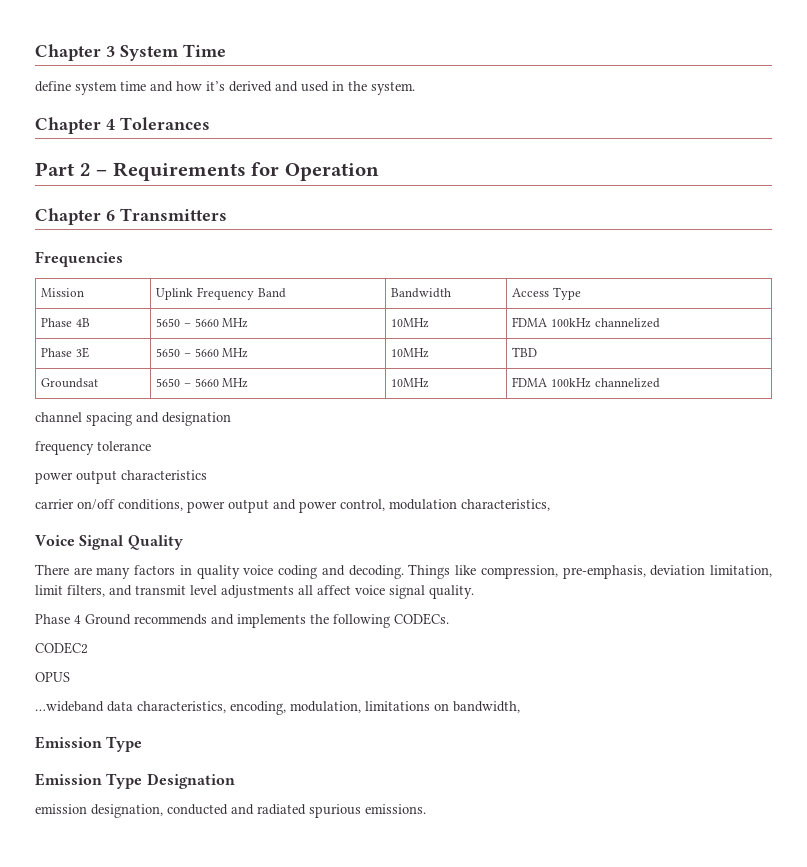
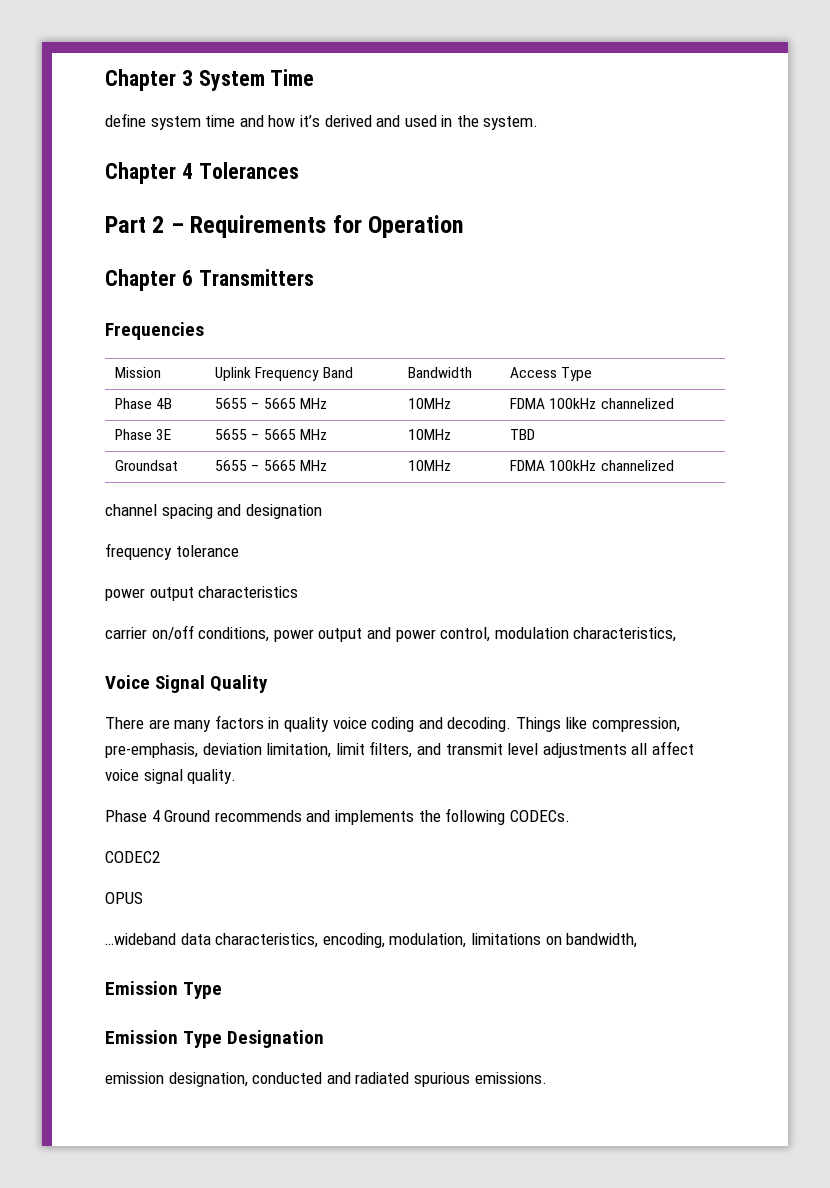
[156,318,219,327] 5650 – 5660 -> [215,398,296,409] 5655 – 5665
[156,348,219,357] 5650 – 5660 -> [215,429,296,440] 5655 – 5665
[156,378,219,387] 5650 – 5660 -> [215,460,296,471] 5655 – 5665

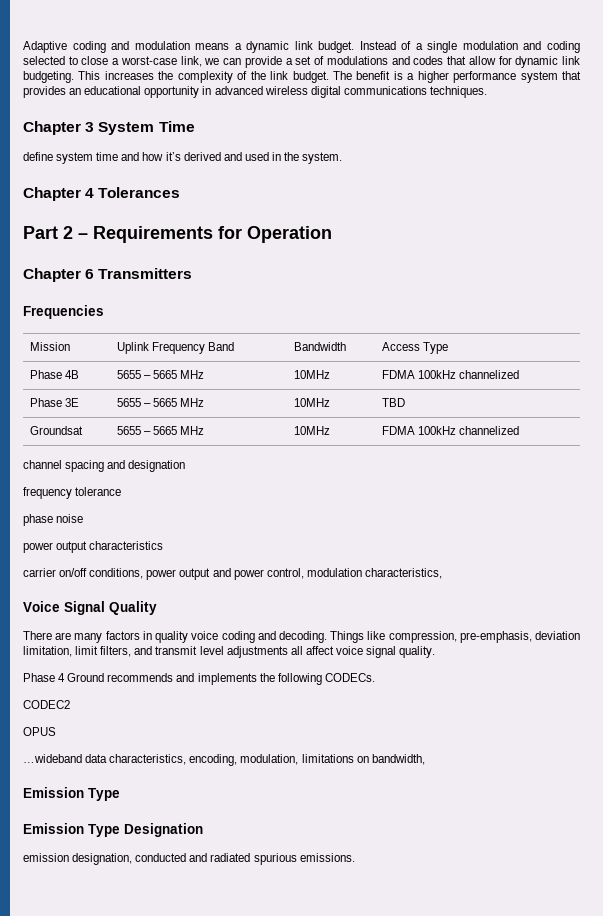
(105, 80) none -> [23,41,580,53] [23,56,581,68] [23,71,581,83] [23,86,487,98] Adaptive coding and modulation means a dynamic link budget. Instead of a single modulation and coding selected to close a worst-case link, we can provide a set of modulations and codes that allow for dynamic link budgeting. This increases the complexity of the link budget. The benefit is a higher performance system that provides an educational opportunity in advanced wireless digital communications techniques. //
(239, 551) none -> [23,514,84,526] // phase noise

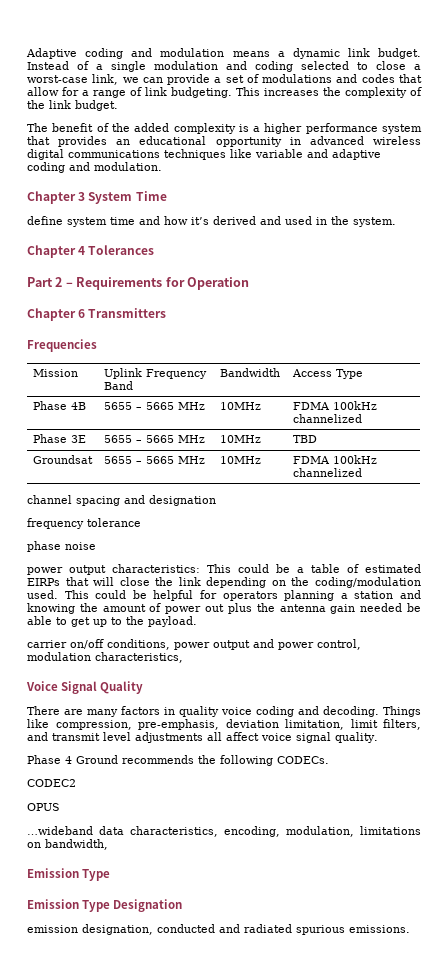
[515,56,559,68] dynamic -> [82,87,142,98] a range of
(329, 77) none -> (118, 105) //
(391, 75) none -> [96,123,236,134] of the added complexity
[429,86,487,98] techniques. -> [164,149,381,160] [27,162,162,173] techniques like variable and adaptive coding and modulation.
[89,541,164,550] characteristics -> [112,564,421,573] [27,577,421,588] [27,590,422,601] [27,603,421,614] [27,616,197,627] characteristics: This could be a table of estimated EIRPs that will close the link depending on the coding/modulation used. This could be helpful for operators planning a station and knowing the amount of power out plus the antenna gain needed be able to get up to the payload.
[176,673,257,685] and implements -> (194, 759) none

